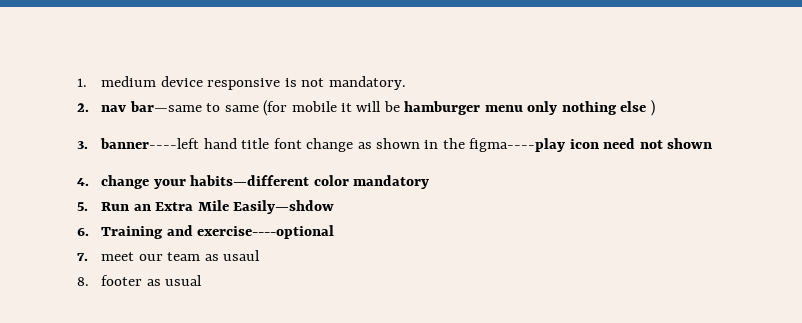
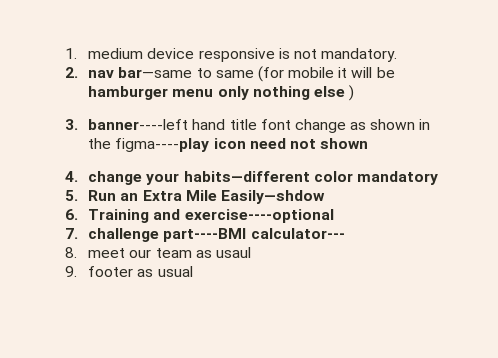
(88, 257) none -> [88,228,345,242] [65,247,78,258] challenge part----BMI calculator--- // 8.
[76,277,89,286] 8. -> [65,266,78,277] 9.

